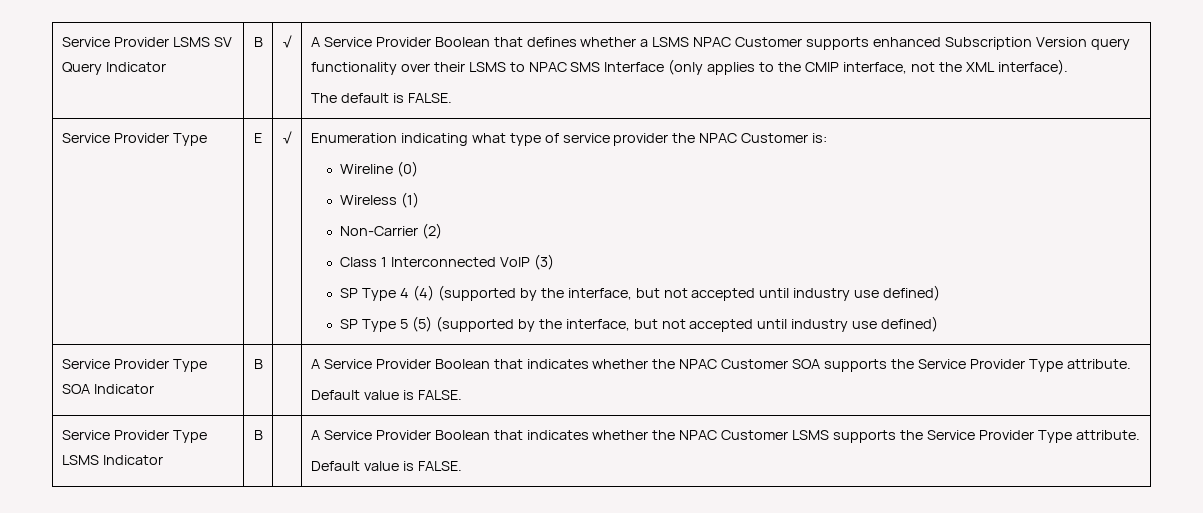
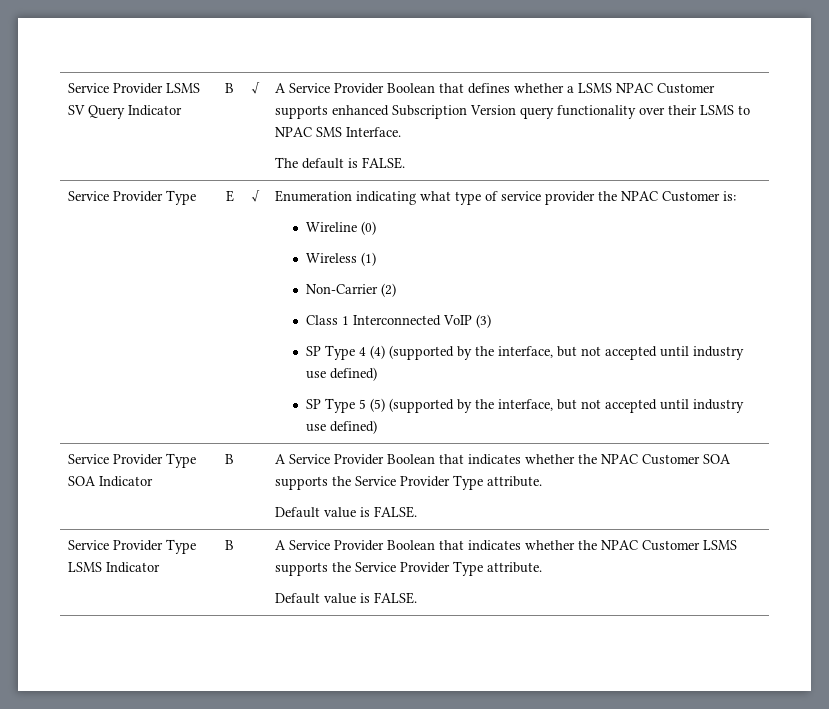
[604,59,1068,75] Interface (only applies to the CMIP interface, not the XML interface). -> [346,127,402,137] Interface.

